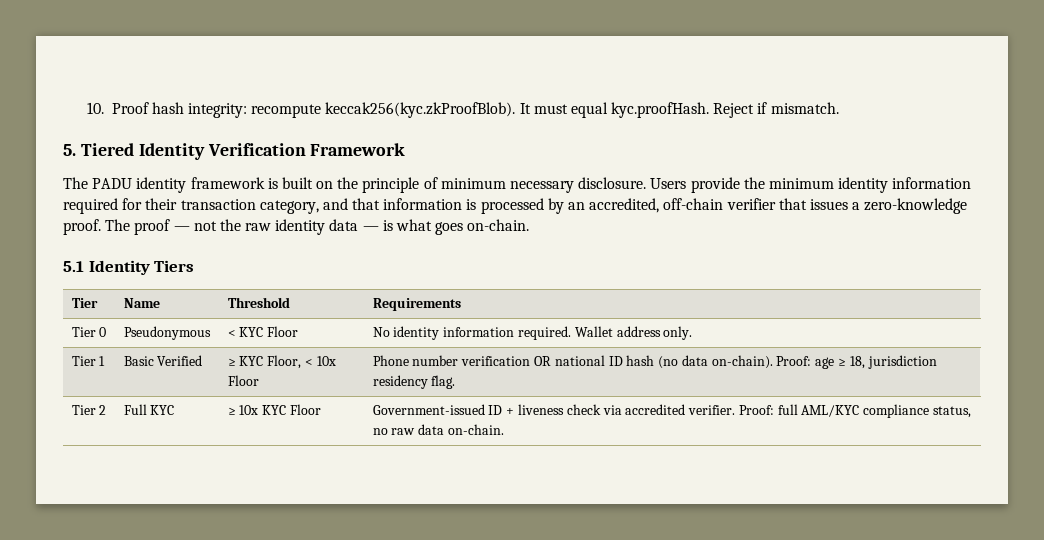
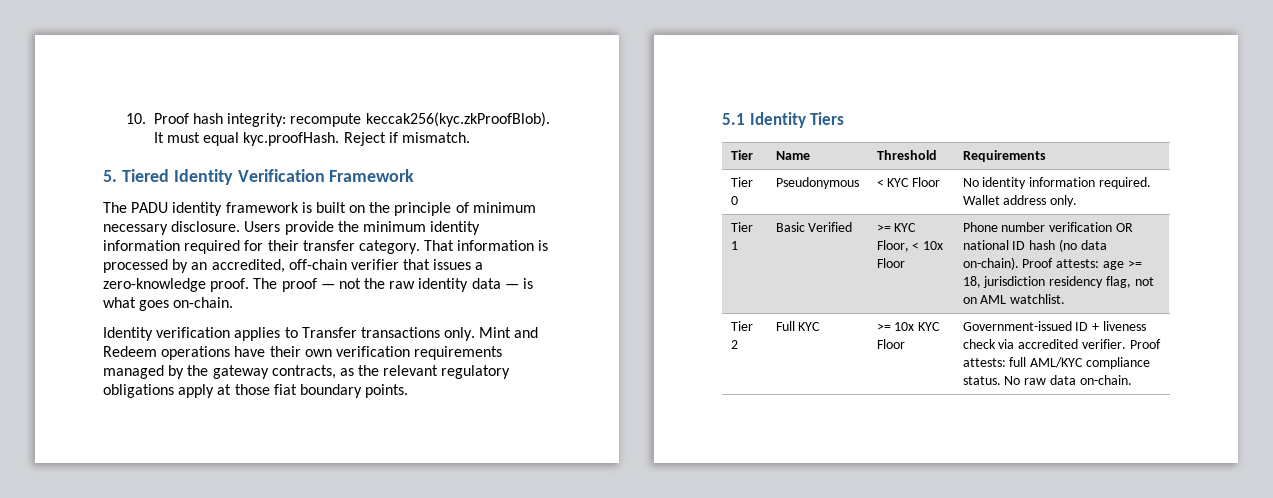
[180,198,381,214] transaction category, and that -> [302,240,455,254] transfer category. That
(530, 225) none -> [103,327,539,341] [103,346,503,360] [103,365,511,379] [103,384,409,398] // Identity verification applies to Transfer transactions only. Mint and Redeem operations have their own verification requirements managed by the gateway contracts, as the relevant regulatory obligations apply at those fiat boundary points.
[227,358,236,366] ≥ -> [876,224,891,232] >=
[776,355,937,369] [372,375,456,389] Proof: age ≥ 18, jurisdiction residency flag. -> [1022,258,1142,270] [962,276,1154,288] [962,294,1066,304] Proof attests: age >= 18, jurisdiction residency flag, not on AML watchlist.
[227,407,236,415] ≥ -> [876,323,891,331] >=
[738,405,774,415] Proof: -> [1129,339,1161,349] [962,358,1006,367] Proof attests:
[932,406,971,418] [372,428,388,435] status, no -> [962,376,1021,385] status. No

